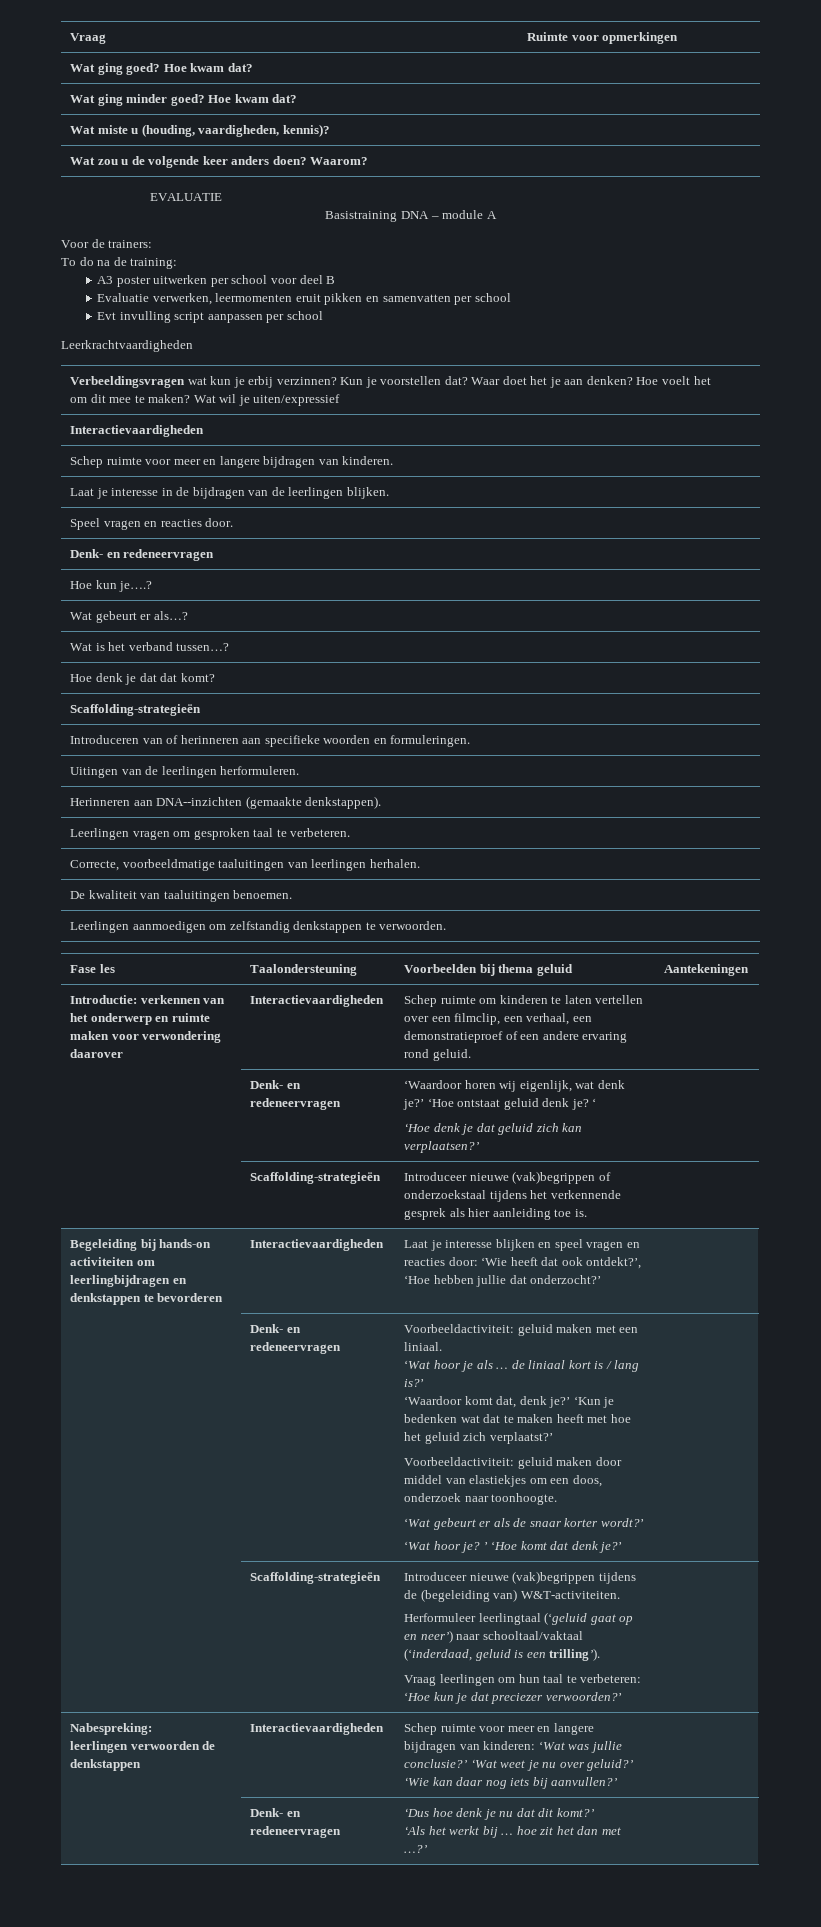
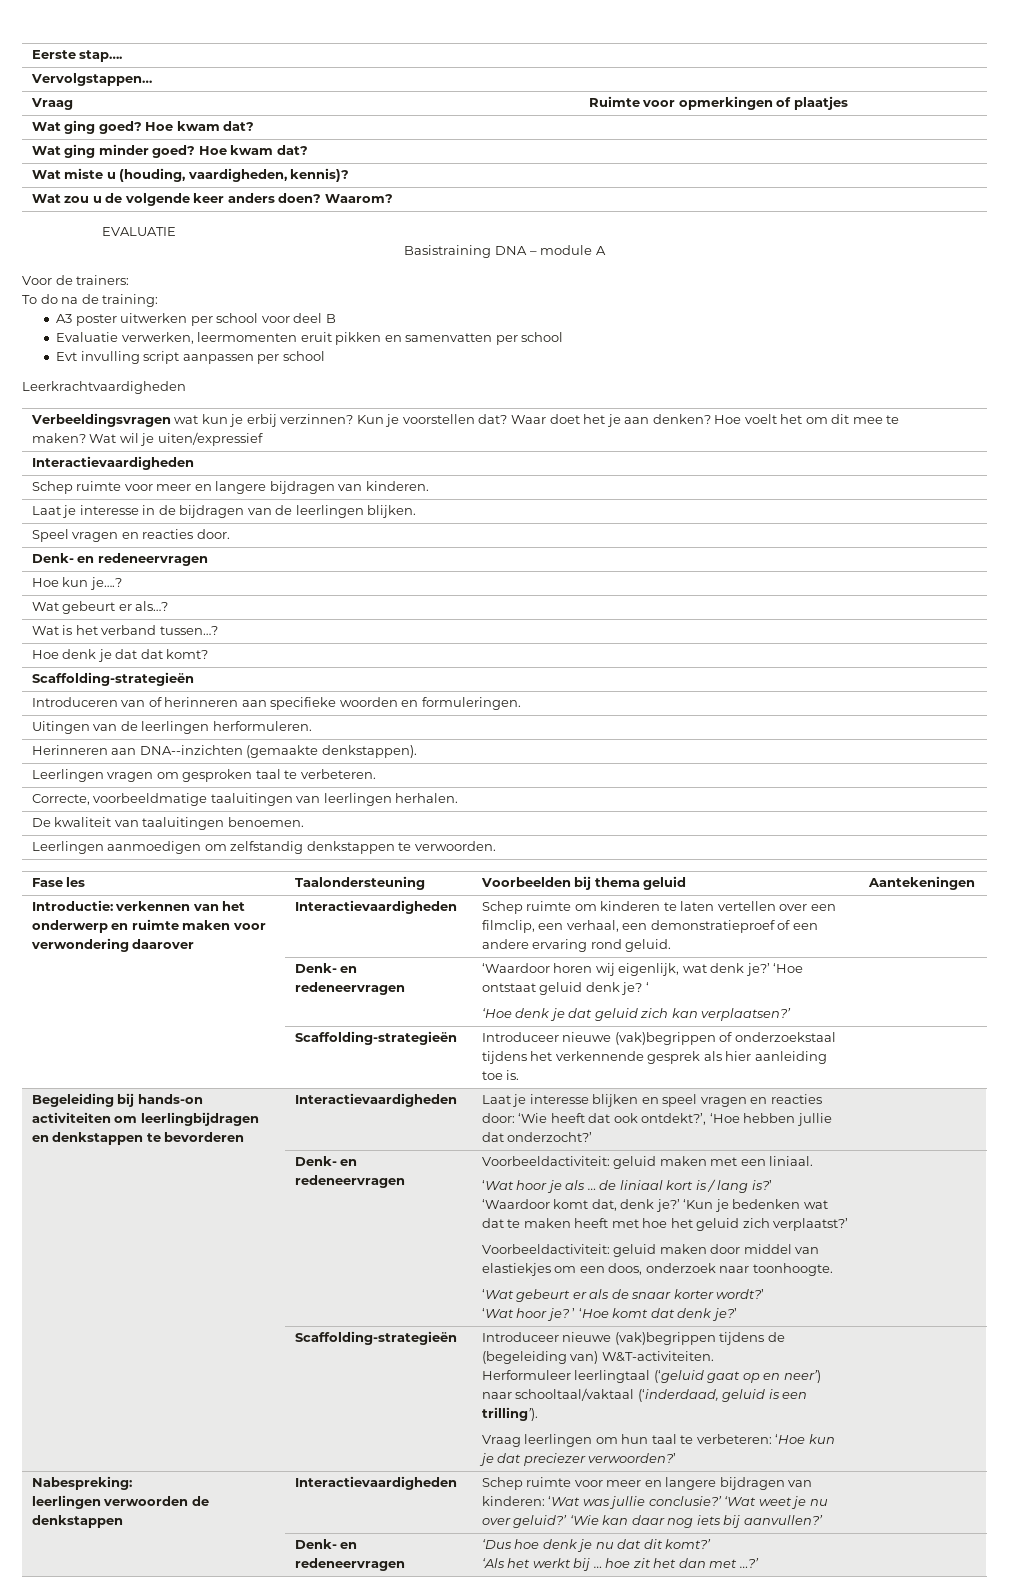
(70, 38) none -> [31,50,123,62] [30,73,152,86] Eerste stap…. // Vervolgstappen… //
(679, 38) none -> [776,96,848,110] of plaatjes

